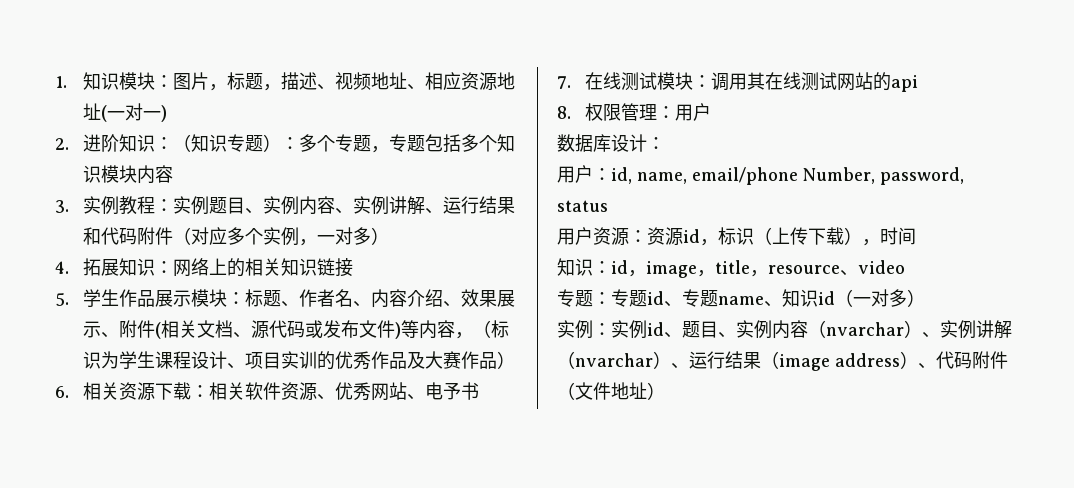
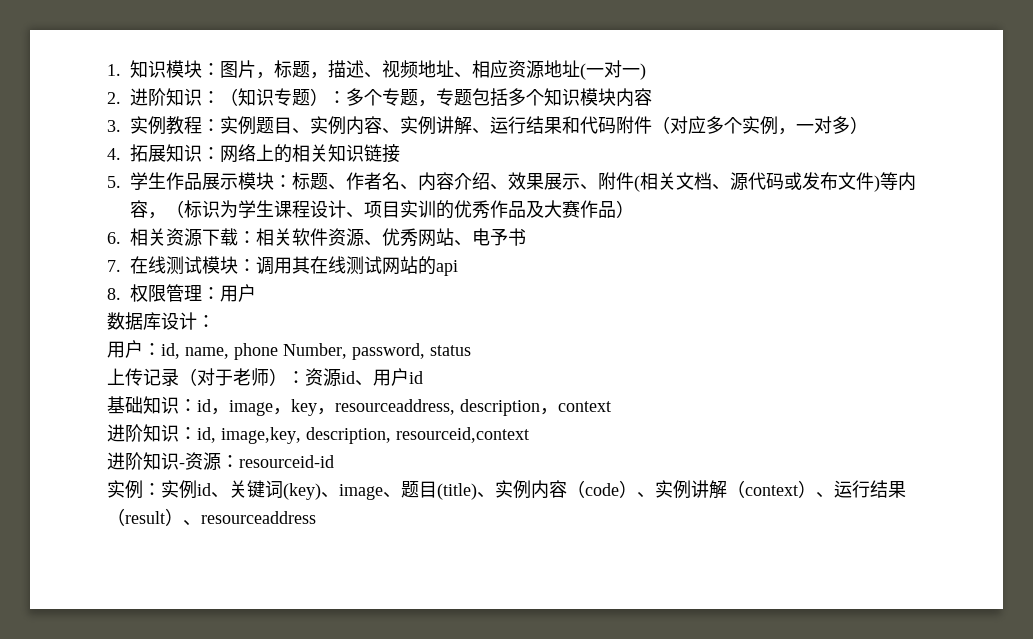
[692,167,798,185] email/phone -> [234,343,278,360] phone
[557,227,916,246] 用户资源：资源id，标识（上传下载），时间 // -> [107,368,423,387] [107,396,143,414] 上传记录（对于老师）：资源id、用户id // 基础
[715,260,905,277] [557,289,925,307] [557,320,718,339] title，resource、video // 专题：专题id、专题name、知识id（一对多） // 实例：实例id、题目 -> [291,399,611,416] [107,424,529,444] [107,452,334,471] [107,480,477,500] key，resourceaddress, description，context // 进阶知识：id, image,key, description, resourceid,context // 进阶知识-资源：resourceid-id // 实例：实例id、关键词(key)、image、题目(title)
[826,322,904,336] nvarchar -> [585,483,619,496] code
[575,353,653,367] nvarchar -> [745,485,798,496] context
[779,351,1008,371] [557,382,665,400] image address）、代码附件（文件地址） -> [125,508,316,526] result）、resourceaddress

